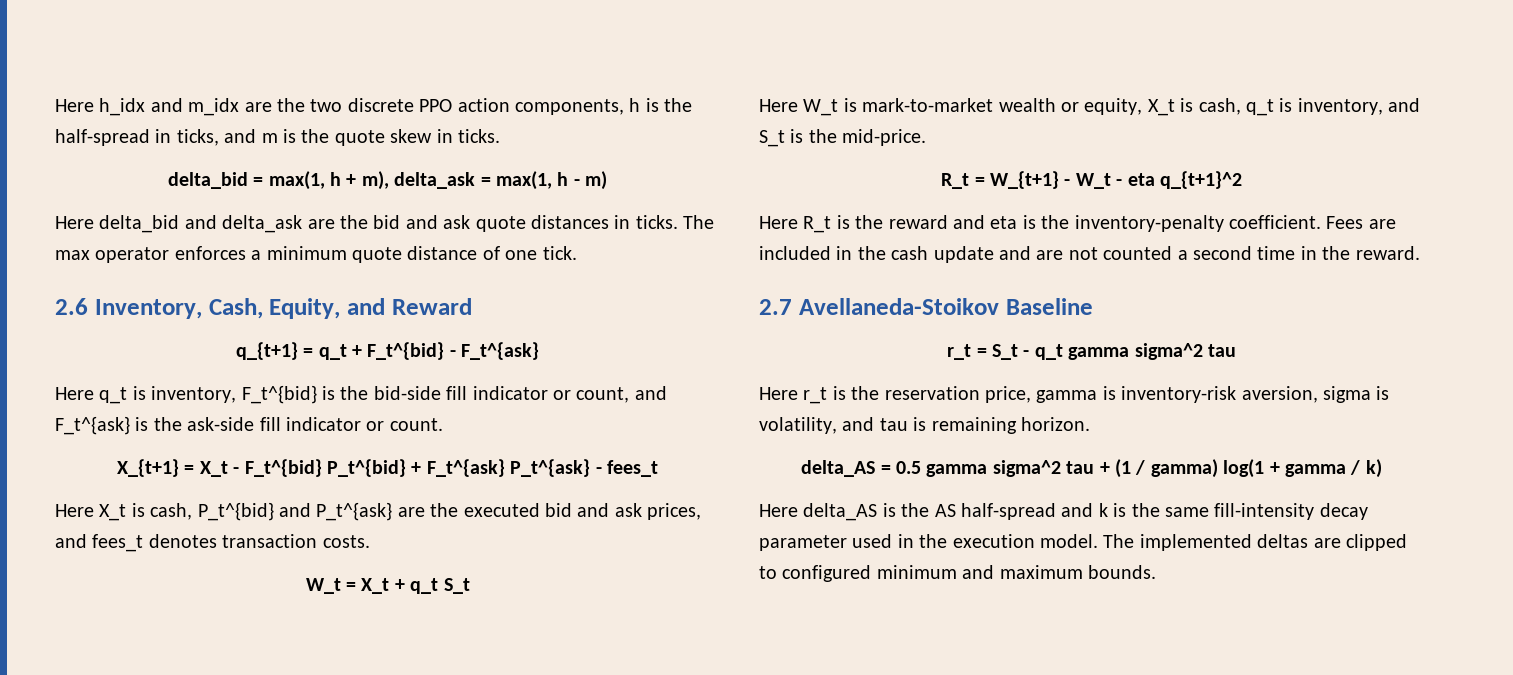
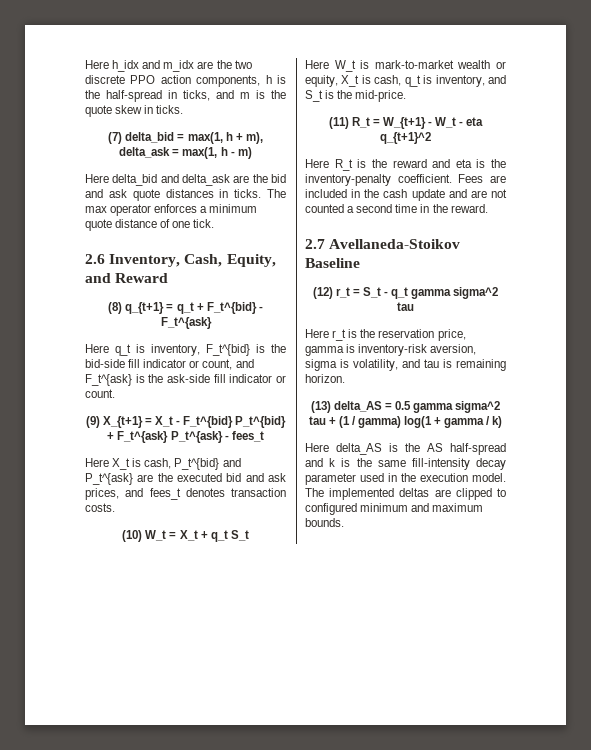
(500, 136) none -> [108,132,123,144] (7)
(472, 306) none -> [108,302,123,314] (8)
(443, 424) none -> [85,416,100,428] (9)
(370, 541) none -> [122,530,143,542] (10)
(927, 137) none -> [328,117,349,129] (11)
(1093, 306) none -> [312,287,333,299] (12)
(1090, 424) none -> [310,401,331,413] (13)

